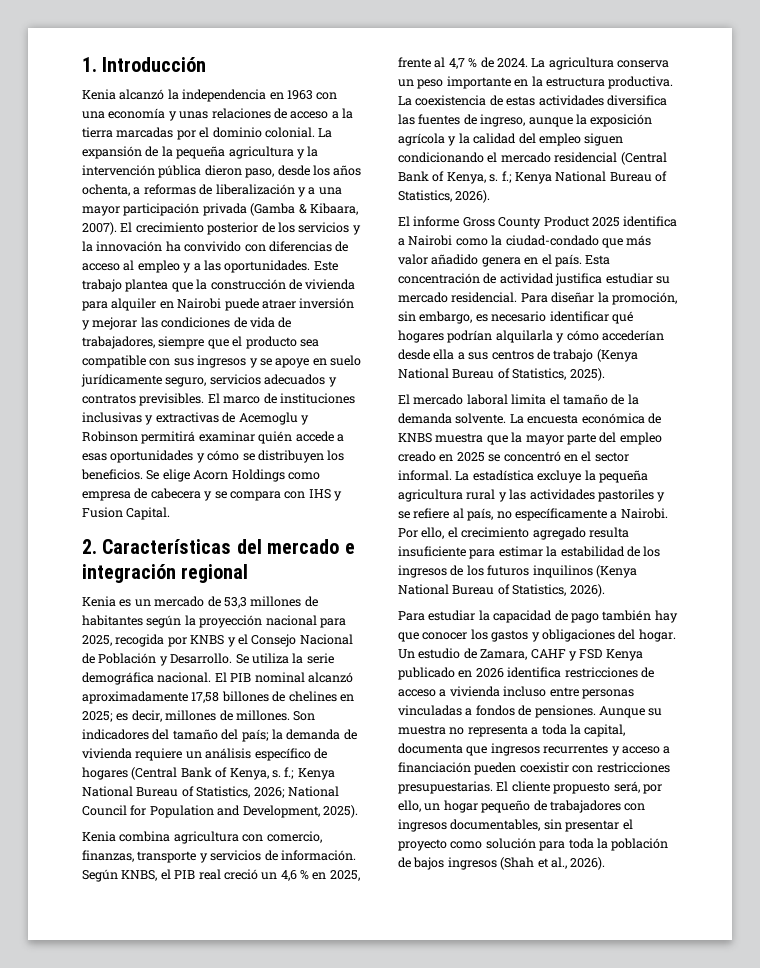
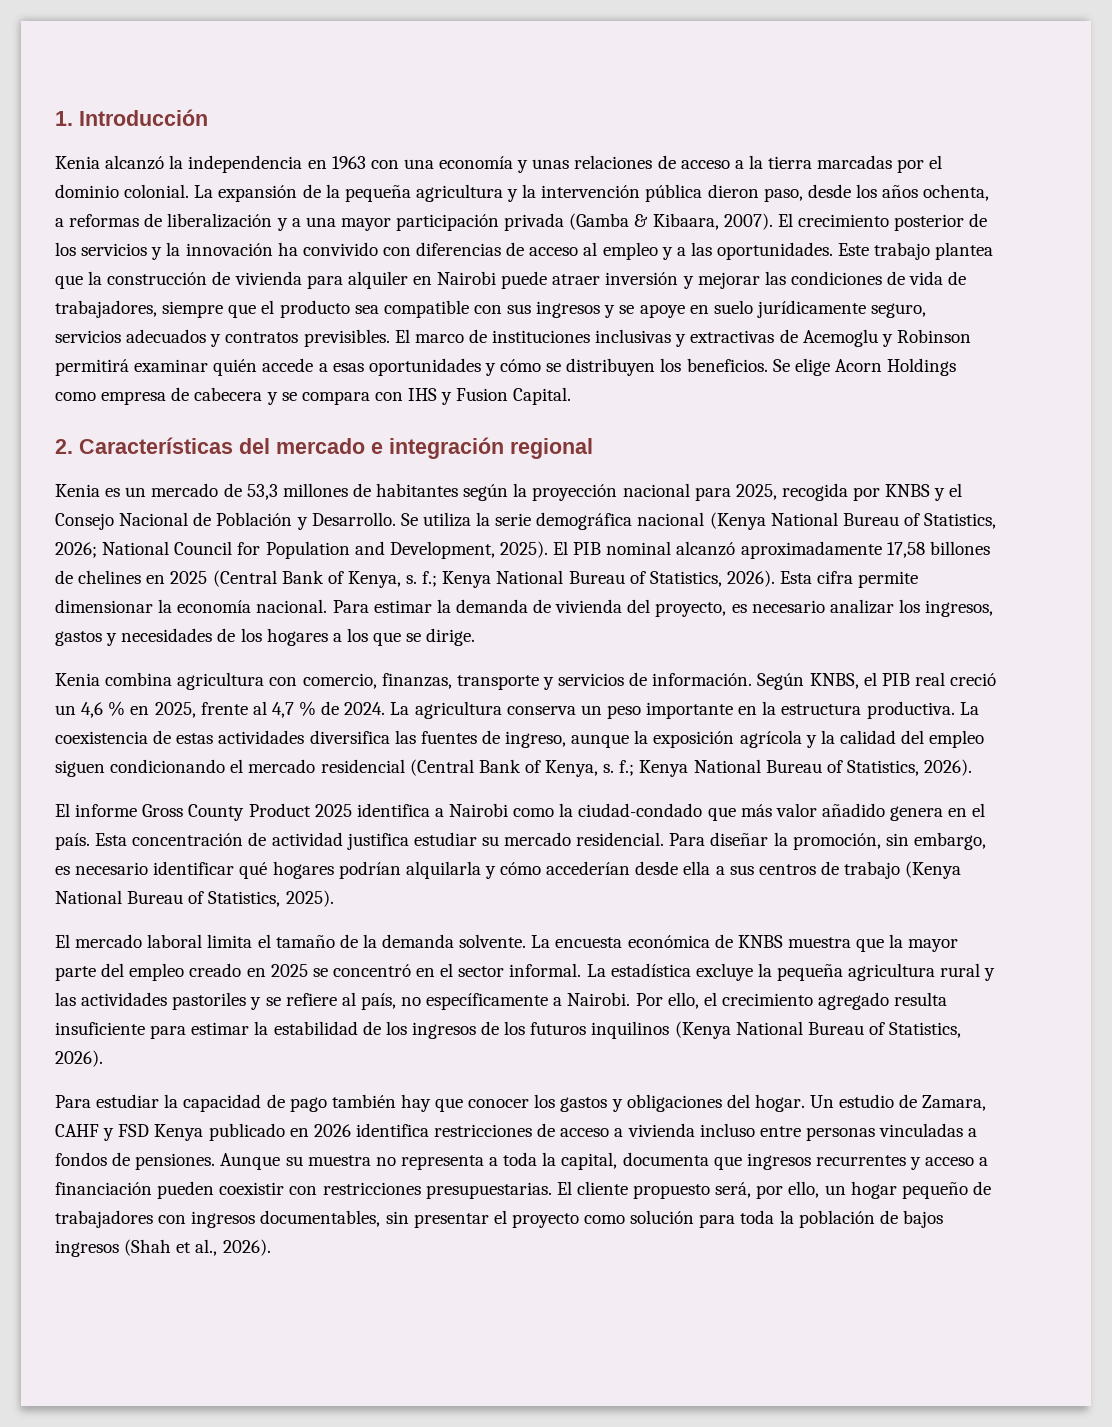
[157,672,353,683] [82,691,354,704] [82,710,316,722] [82,729,357,742] [82,748,327,761] [82,767,335,780] nacional. El PIB nominal alcanzó aproximadamente 17,58 billones de chelines en 2025; es decir, millones de millones. Son indicadores del tamaño del país; la demanda de vivienda requiere un análisis específico de hogares (Central Bank of Kenya, s. f.; Kenya -> [637,512,766,530] nacional (Kenya
(358, 811) none -> [553,541,990,559] [55,570,919,588] [55,599,994,617] [55,628,476,646] El PIB nominal alcanzó aproximadamente 17,58 billones de chelines en 2025 (Central Bank of Kenya, s. f.; Kenya National Bureau of Statistics, 2026). Esta cifra permite dimensionar la economía nacional. Para estimar la demanda de vivienda del proyecto, es necesario analizar los ingresos, gastos y necesidades de los hogares a los que se dirige.

